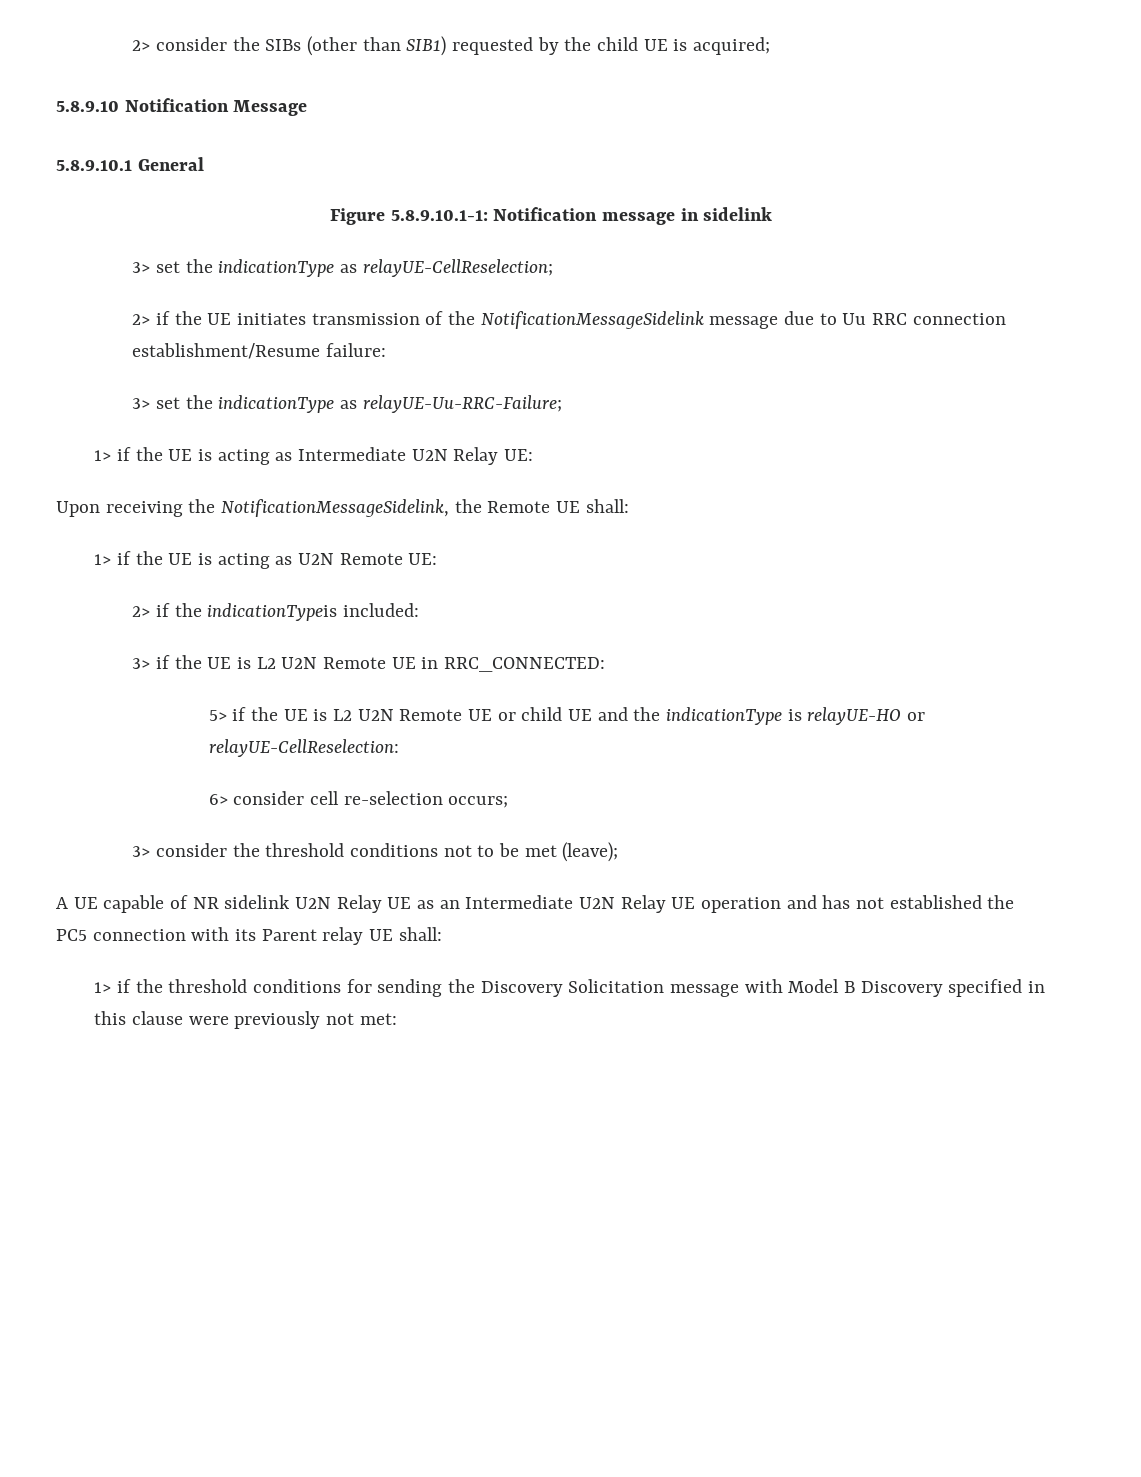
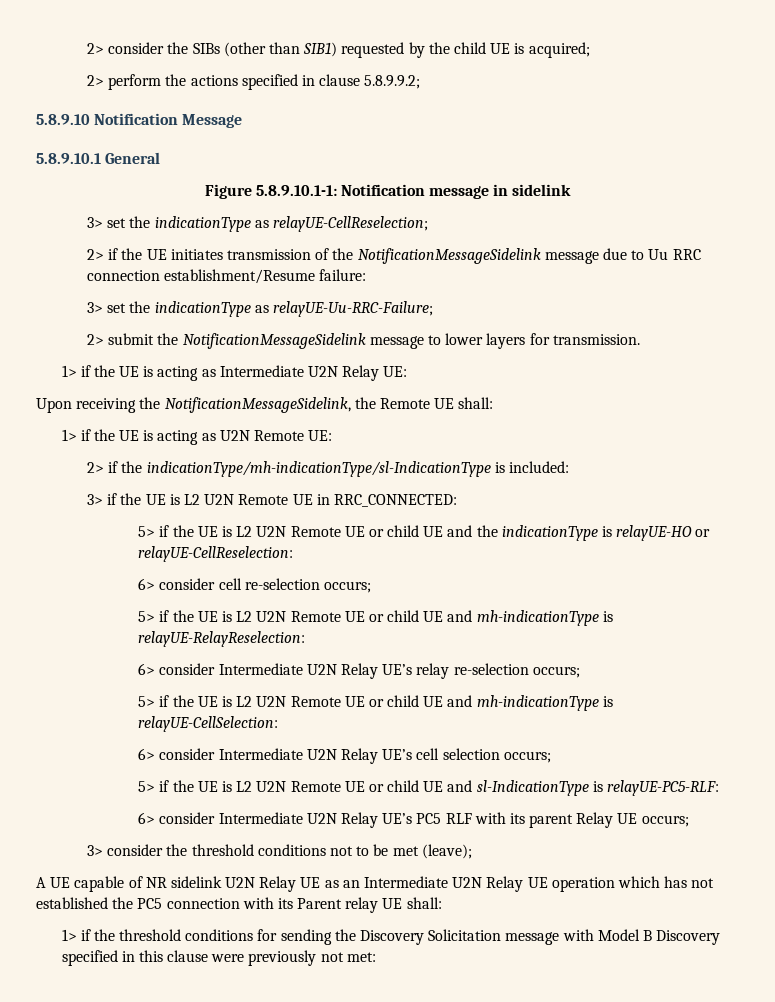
(771, 46) none -> [87,74,421,90] // 2> perform the actions specified in clause 5.8.9.9.2;
(562, 404) none -> [87,333,640,349] // 2> submit the NotificationMessageSidelink message to lower layers for transmission.
[207,603,338,621] indicationTypeis -> [146,461,505,477] indicationType/mh-indicationType/sl-IndicationType is
(509, 802) none -> [138,610,613,626] [138,631,306,647] [138,663,580,679] [138,695,613,711] [138,716,279,732] [138,748,551,764] [138,780,719,796] [138,812,689,828] // 5> if the UE is L2 U2N Remote UE or child UE and mh-indicationType is relayUE-RelayReselection: // 6> consider Intermediate U2N Relay UE’s relay re-selection occurs; // 5> if the UE is L2 U2N Remote UE or child UE and mh-indicationType is relayUE-CellSelection: // 6> consider Intermediate U2N Relay UE’s cell selection occurs; // 5> if the UE is L2 U2N Remote UE or child UE and sl-IndicationType is relayUE-PC5-RLF: // 6> consider Intermediate U2N Relay UE’s PC5 RLF with its parent Relay UE occurs;
[786,895,817,909] and -> [617,876,660,888] which

